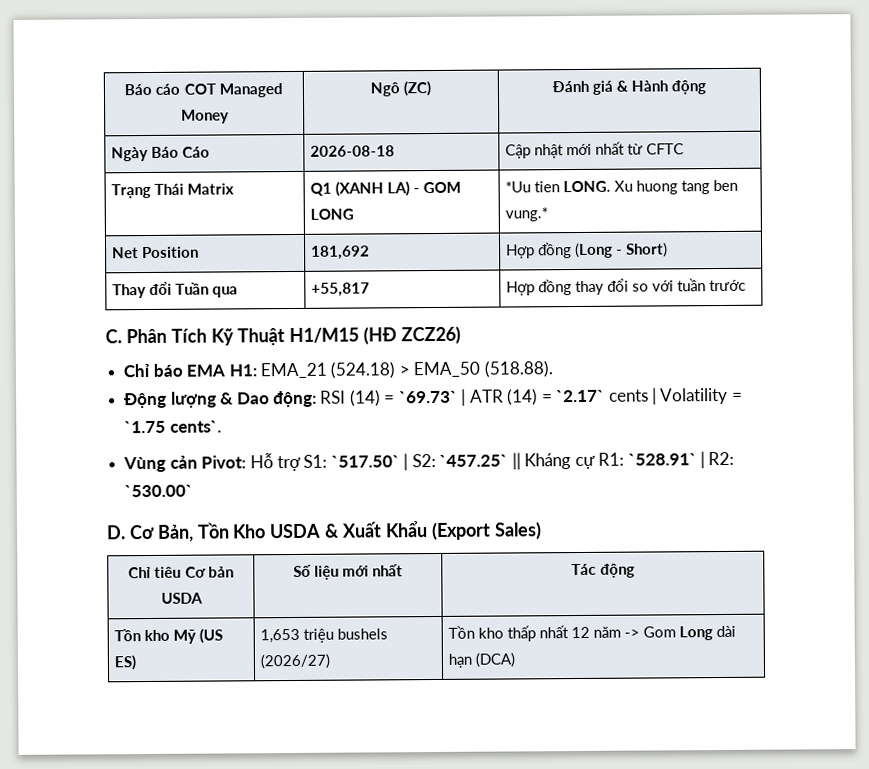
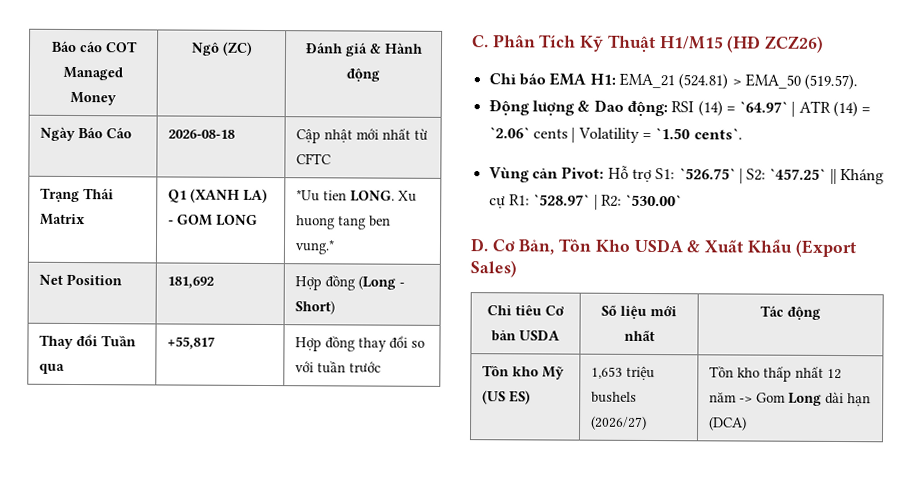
[330,361,396,379] (524.18) -> [678,73,729,90] (524.81)
[483,360,553,378] (518.88). -> [804,73,859,91] (519.57).
[398,390,458,404] `69.73` -> [739,101,789,113] `64.97`
[556,389,606,403] `2.17` -> [488,127,530,139] `2.06`
[124,420,167,434] `1.75 -> [655,128,691,140] `1.50
[330,455,400,468] `517.50` -> [678,168,736,180] `526.75`
[627,453,697,466] `528.91` -> [533,194,591,206] `528.97`

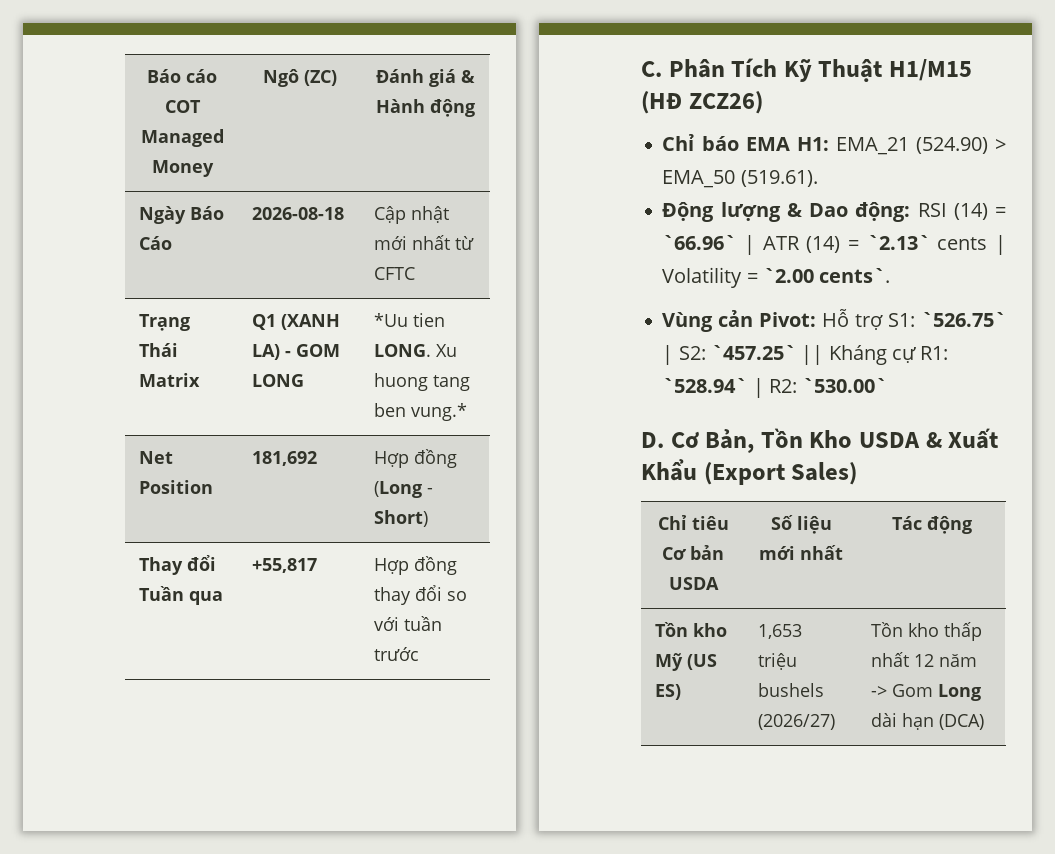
[678,73,729,90] (524.81) -> [915,137,988,154] (524.90)
[804,73,859,91] (519.57). -> [740,170,818,187] (519.61).
[739,101,789,113] `64.97` -> [662,235,737,250] `66.96`
[488,127,530,139] `2.06` -> [866,235,930,250] `2.13`
[655,128,691,140] `1.50 -> [762,268,814,283] `2.00
[533,194,591,206] `528.97` -> [662,378,748,393] `528.94`

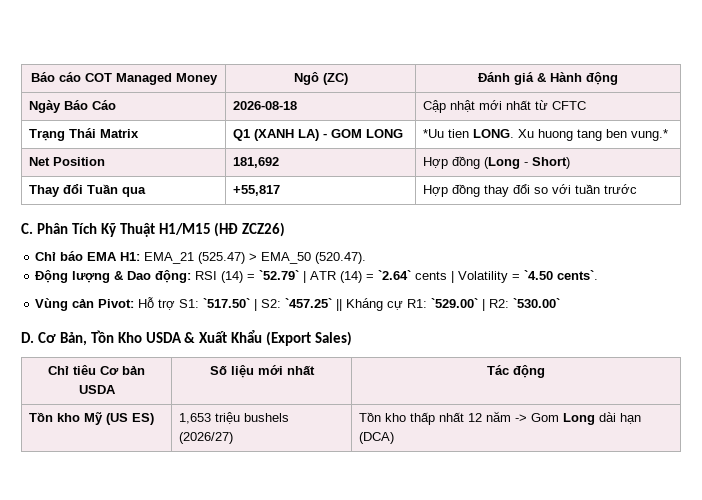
[915,137,988,154] (524.90) -> [198,252,246,264] (525.47)
[740,170,818,187] (519.61). -> [315,252,367,264] (520.47).
[662,235,737,250] `66.96` -> [259,270,300,280] `52.79`
[866,235,930,250] `2.13` -> [378,270,412,280] `2.64`
[762,268,814,283] `2.00 -> [524,270,554,280] `4.50
[921,312,1006,327] `526.75` -> [203,298,251,308] `517.50`
[662,378,748,393] `528.94` -> [431,298,479,308] `529.00`

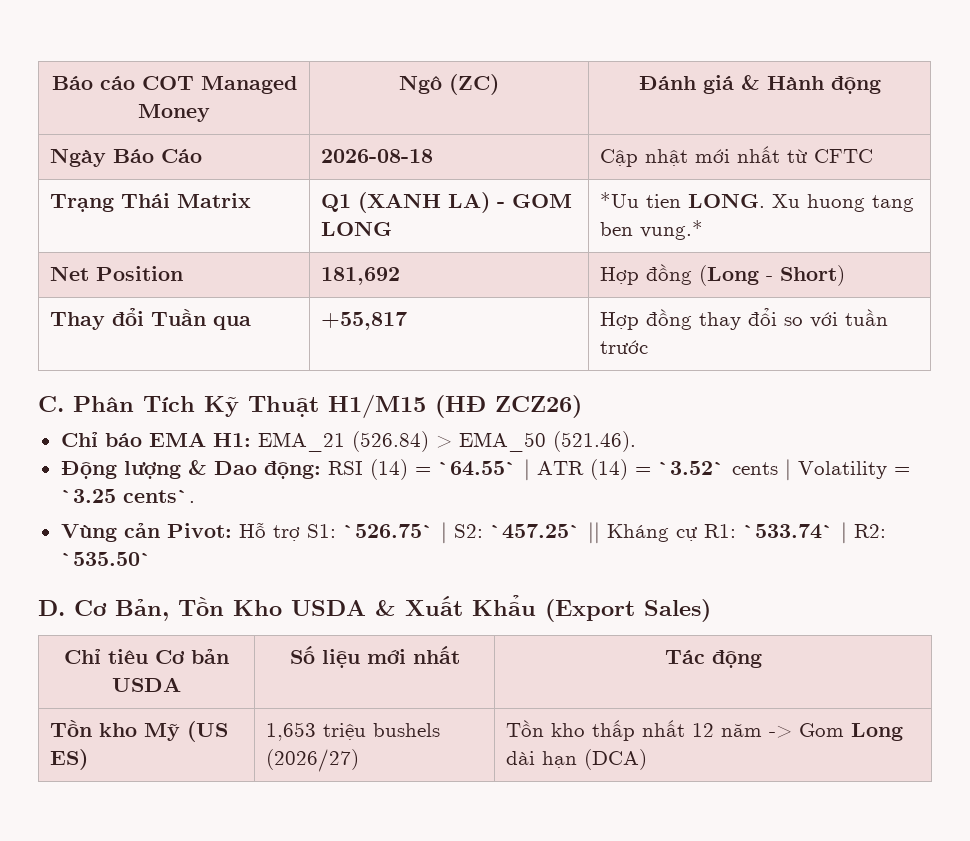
[198,252,246,264] (525.47) -> [351,431,429,452] (526.84)
[315,252,367,264] (520.47). -> [552,431,636,452] (521.46).
[259,270,300,280] `52.79` -> [437,461,517,476] `64.55`
[378,270,412,280] `2.64` -> [657,461,725,475] `3.52`
[524,270,554,280] `4.50 -> [60,489,116,503] `3.25
[203,298,251,308] `517.50` -> [342,524,434,538] `526.75`
[431,298,479,308] `529.00` -> [742,524,834,539] `533.74`
[513,298,561,308] `530.00` -> [60,552,152,566] `535.50`

